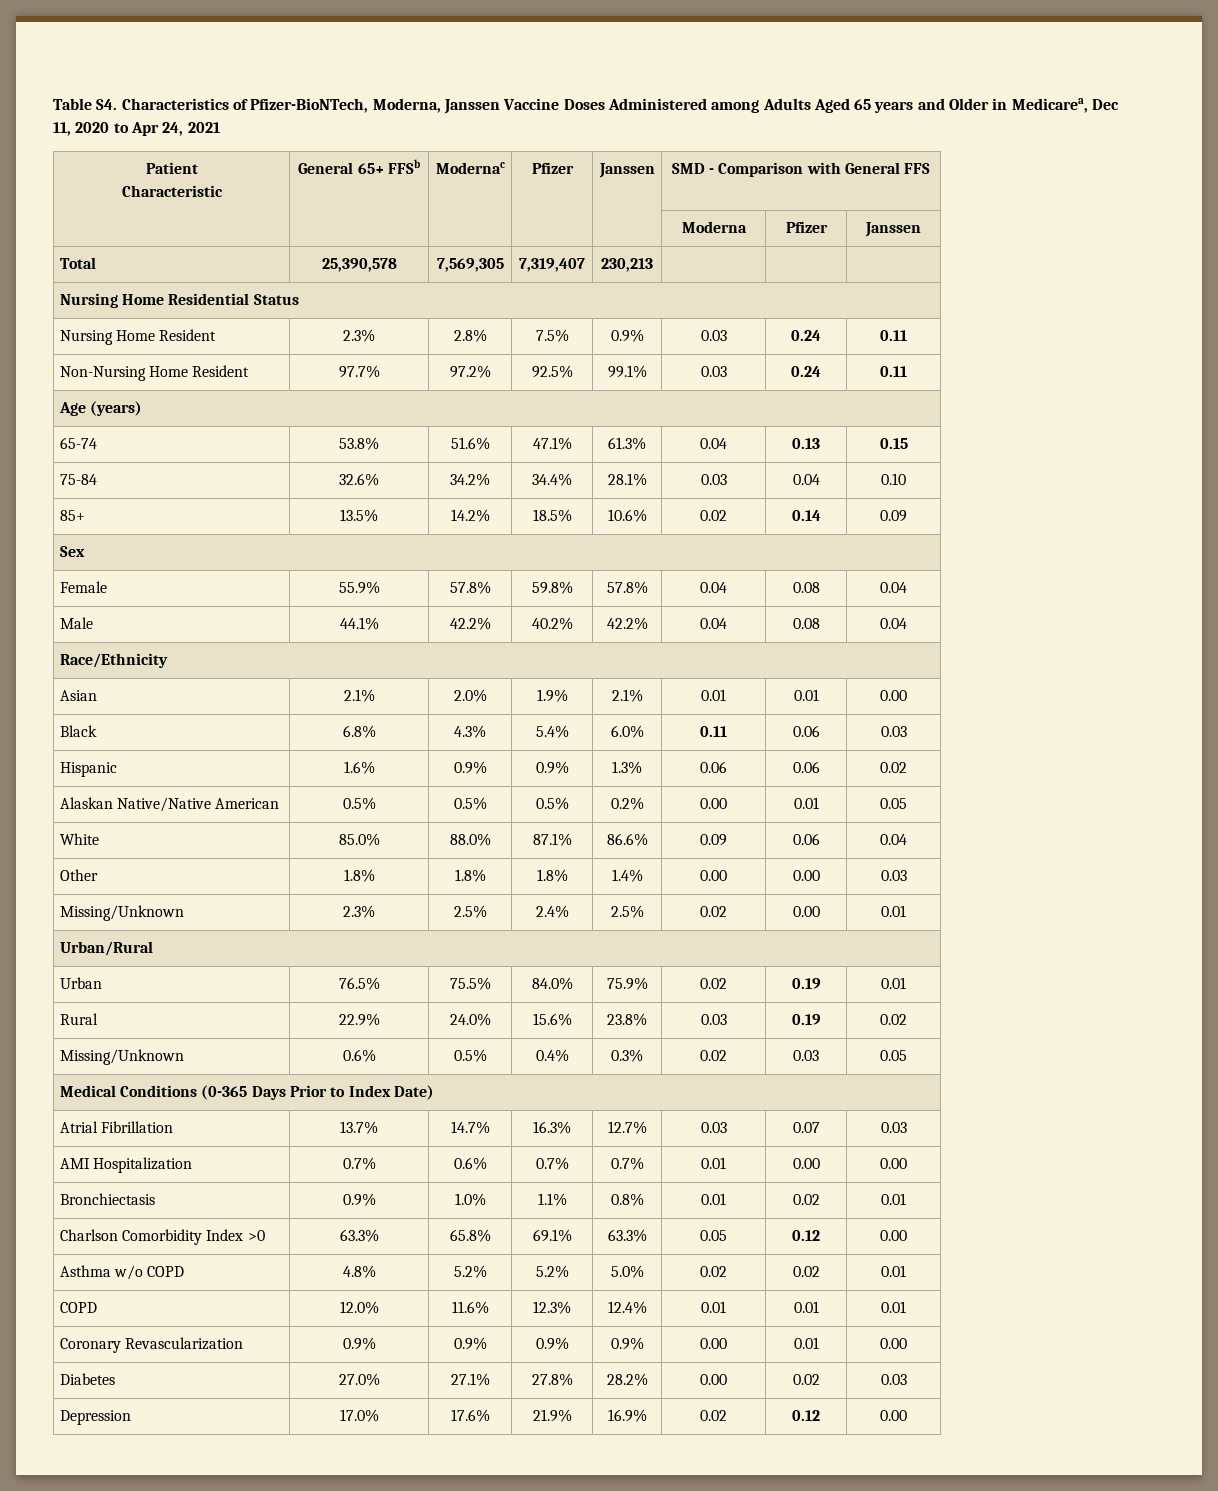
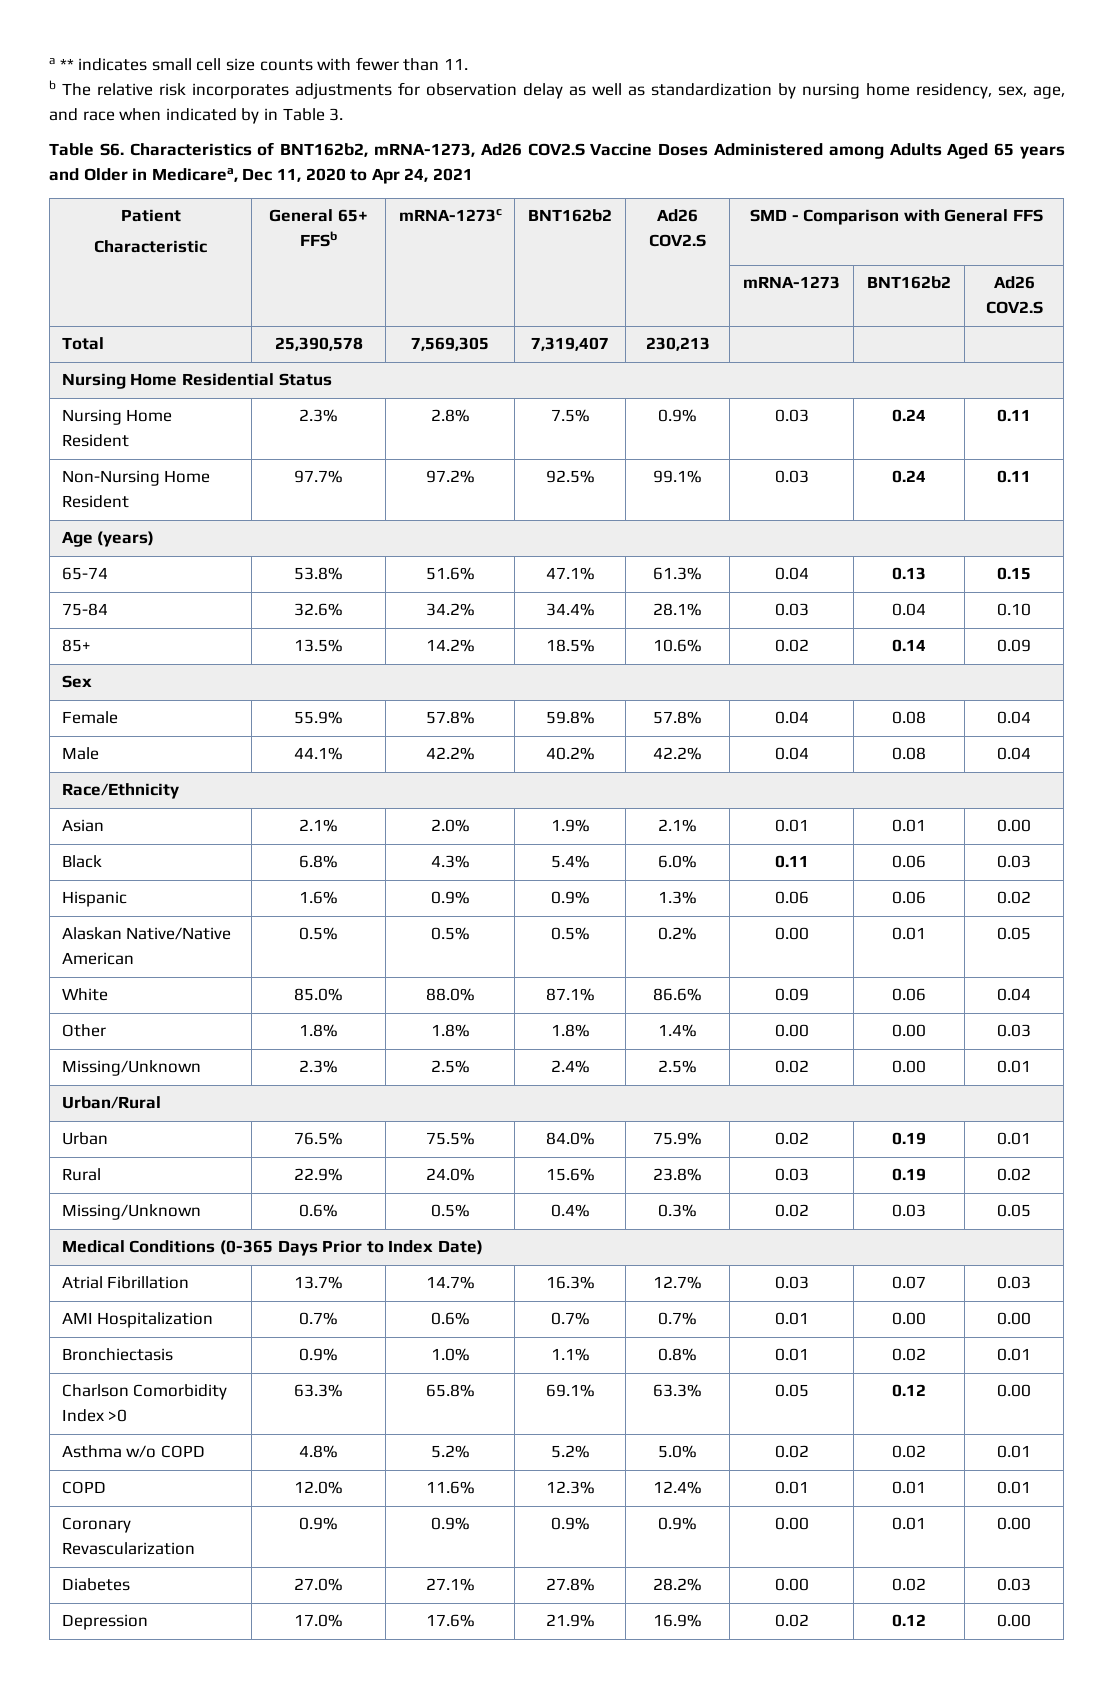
[53,98,500,114] Table S4. Characteristics of Pfizer-BioNTech, Moderna, Janssen -> [49,57,468,71] [49,80,1065,99] [49,108,344,124] [49,142,585,157] a ** indicates small cell size counts with fewer than 11. // b The relative risk incorporates adjustments for observation delay as well as standardization by nursing home residency, sex, age, and race when indicated by in Table 3. // Table S6. Characteristics of BNT162b2, mRNA-1273, Ad26 COV2.S
[435,162,505,174] [531,162,574,174] [598,163,655,178] Modernac | Pfizer | Janssen -> [398,209,502,222] [528,209,612,222] [657,209,698,222] [649,234,706,247] mRNA-1273c | BNT162b2 | Ad26 COV2.S
[681,221,747,233] [785,221,828,233] [865,222,921,237] Moderna | Pfizer | Janssen -> [743,276,840,289] [867,276,951,289] [993,276,1035,289] [985,301,1043,314] mRNA-1273 | BNT162b2 | Ad26 COV2.S

